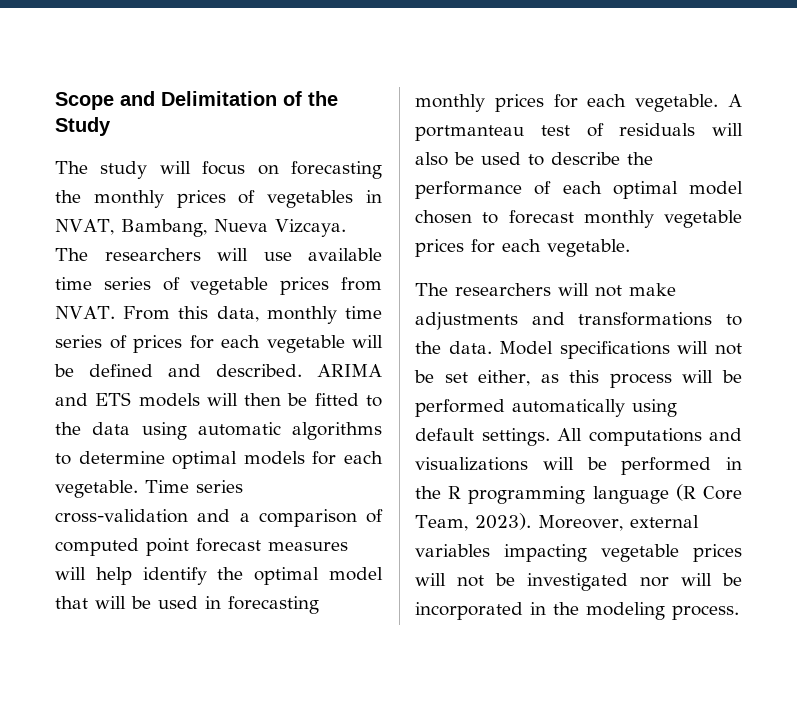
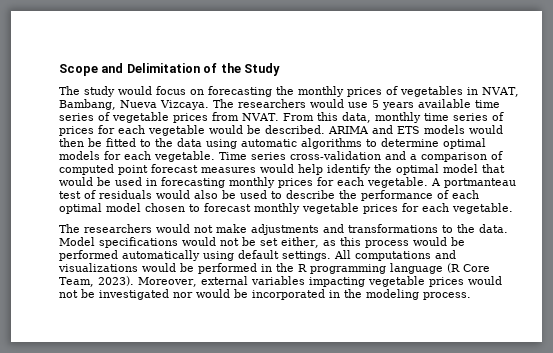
[159,161,191,174] will -> [118,86,152,95] would
[217,248,292,261] will use -> [310,99,414,110] would use 5 years
[352,335,383,348] [54,364,201,377] will be defined and -> [209,125,261,134] would be
[206,393,238,406] will -> [469,125,503,134] would
[55,567,86,580] will -> [260,164,294,173] would
[95,596,126,609] will -> [59,177,93,186] would
[712,123,743,136] will -> [156,190,190,199] would
[558,283,589,296] will -> [156,224,190,233] would
[677,341,709,354] will -> [182,237,216,246] would
[682,370,714,383] will -> [412,237,447,246] would
[542,457,574,470] will -> [142,263,176,272] would
[415,573,446,586] will -> [467,276,502,285] would
[681,573,712,586] will -> [196,289,230,298] would

